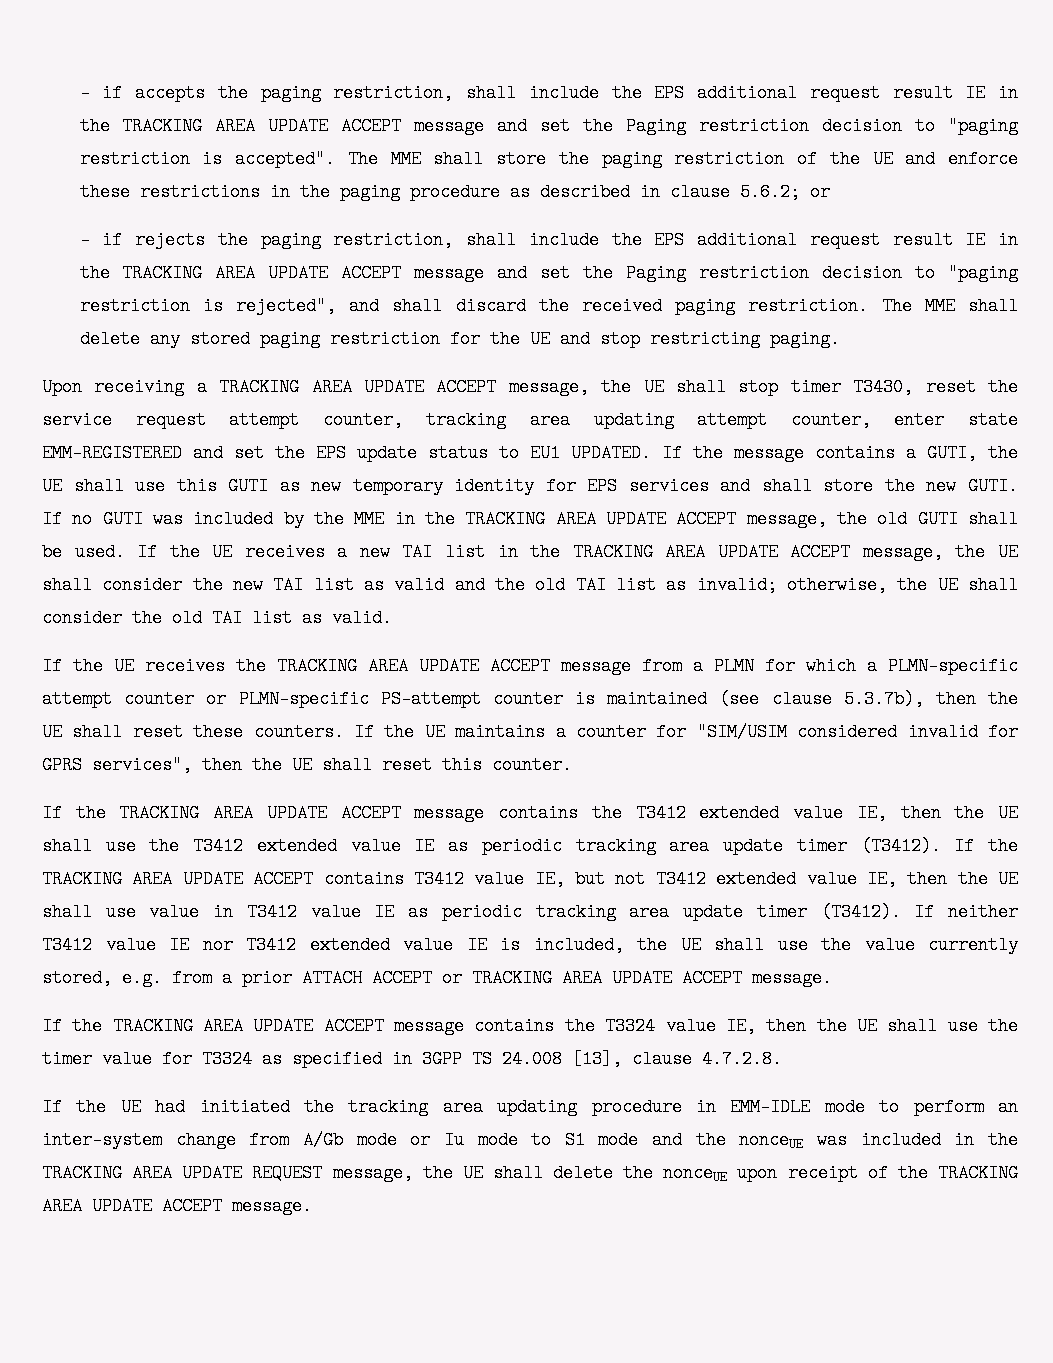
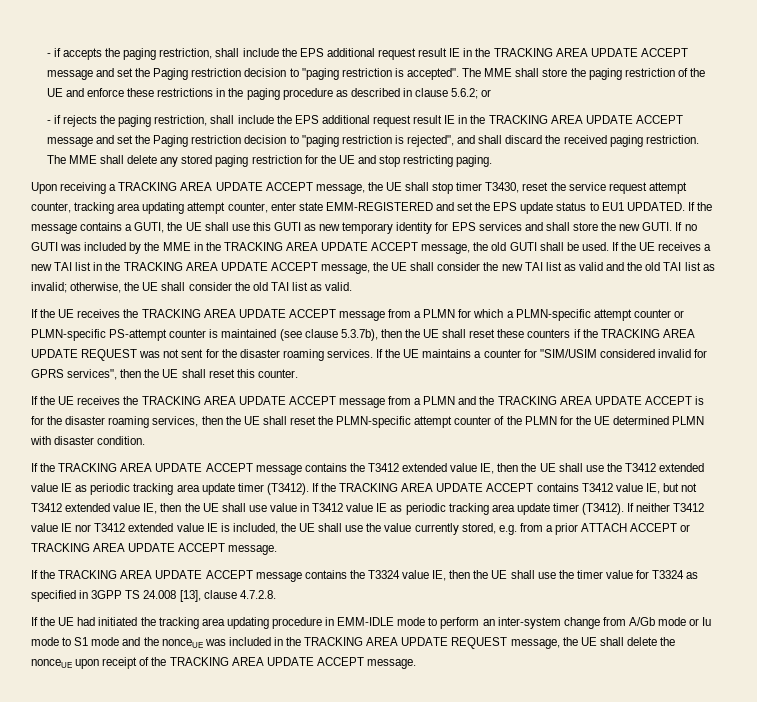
[253,723,344,741] counters. -> [527,329,695,338] [31,349,373,361] counters if the TRACKING AREA UPDATE REQUEST was not sent for the disaster roaming services.
(572, 765) none -> [31,396,704,408] [31,416,705,428] [30,436,146,445] // If the UE receives the TRACKING AREA UPDATE ACCEPT message from a PLMN and the TRACKING AREA UPDATE ACCEPT is for the disaster roaming services, then the UE shall reset the PLMN-specific attempt counter of the PLMN for the UE determined PLMN with disaster condition.

